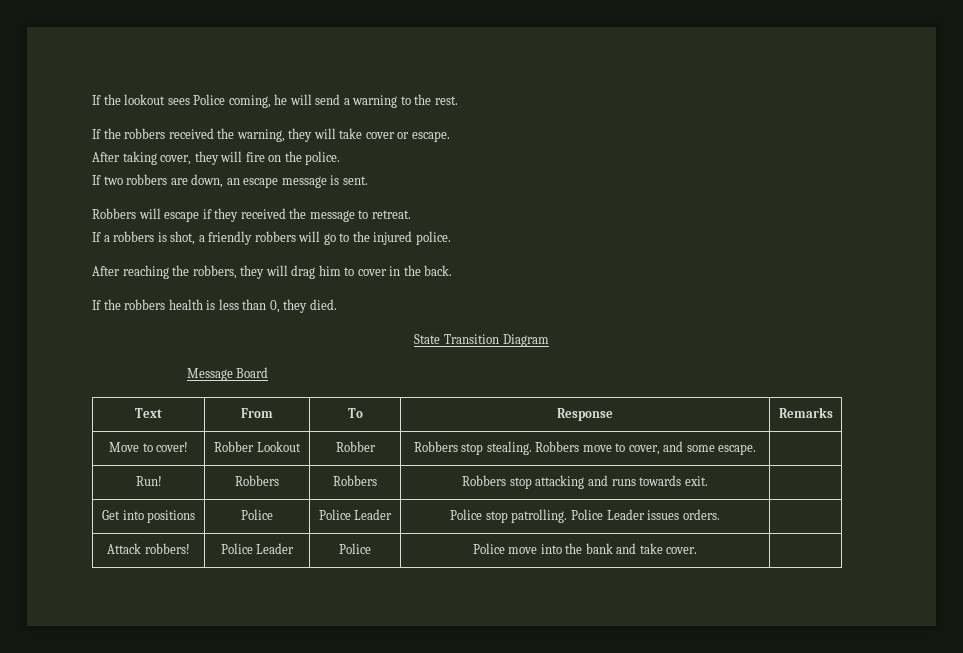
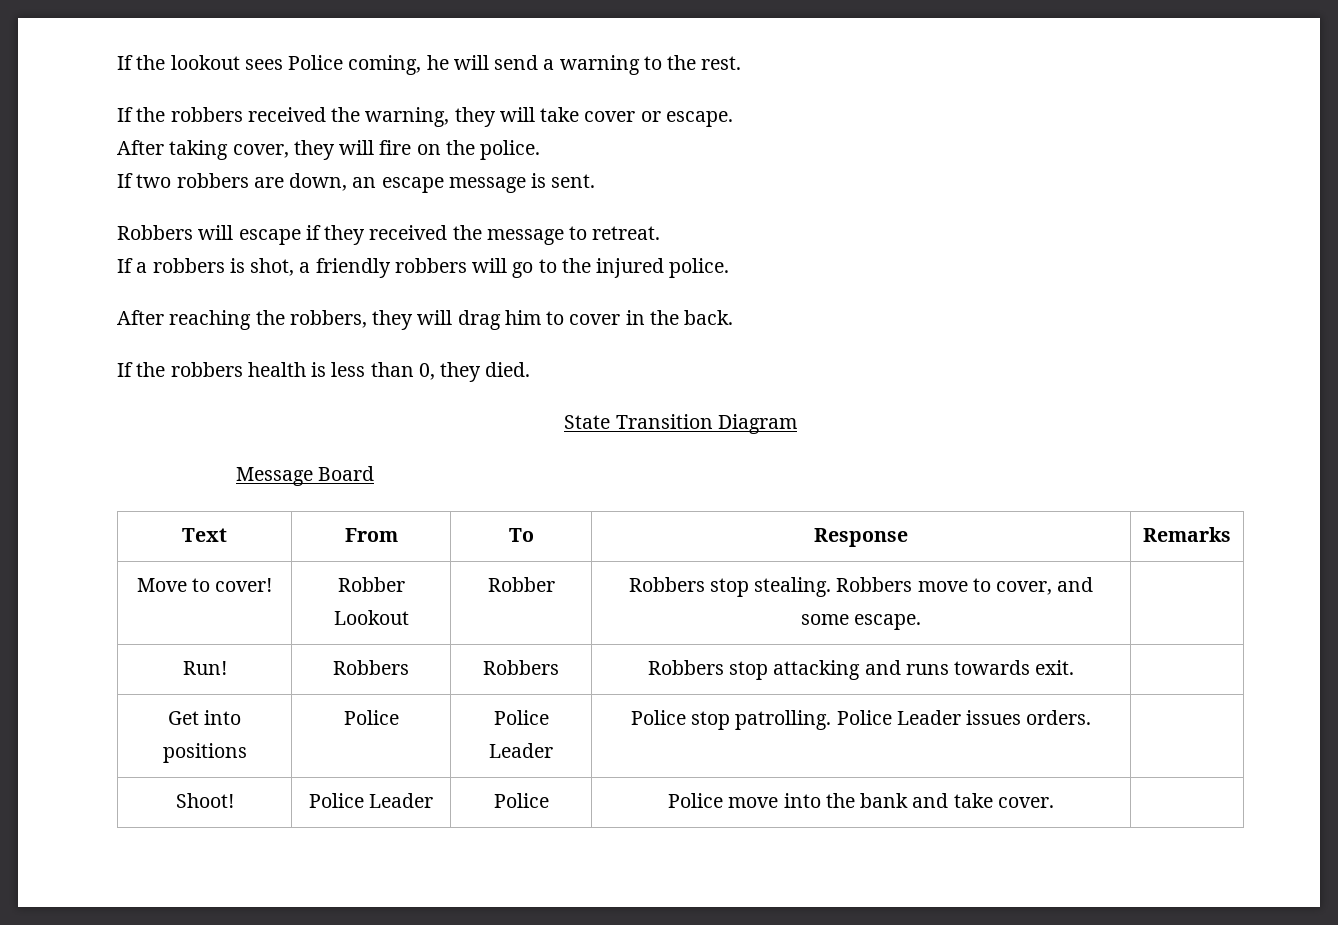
[107,543,190,554] Attack robbers! -> [175,793,234,808] Shoot!

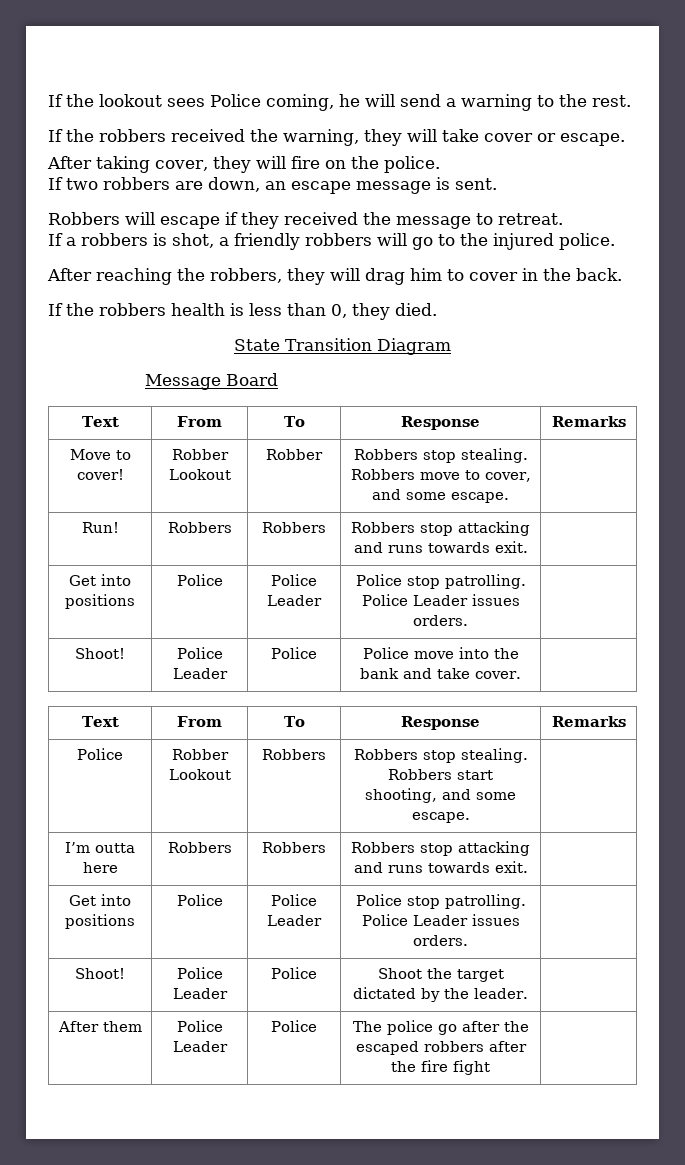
(1054, 802) none -> [81,716,119,727] [177,716,222,727] [283,716,305,727] [401,716,480,730] [551,716,626,727] [77,748,123,760] [171,749,229,760] [168,769,231,780] [262,749,326,760] [353,748,528,763] [388,769,493,780] [365,788,516,803] [411,812,470,823] [65,842,135,853] [82,862,118,873] [167,842,232,853] [262,842,326,853] [351,841,530,856] [353,861,528,873] [69,894,131,906] [65,914,135,929] [176,894,223,906] [271,894,317,906] [267,915,322,926] [355,894,526,909] [361,914,520,926] [413,935,468,946] [75,968,125,979] [176,967,223,979] [172,988,228,999] [271,967,317,979] [377,968,504,982] [353,987,529,1002] [57,1021,142,1032] [176,1020,223,1032] [172,1041,228,1052] [271,1020,317,1032] [352,1020,529,1035] [355,1041,527,1055] [391,1060,490,1075] // Text | From | To | Response | Remarks // Police | Robber Lookout | Robbers | Robbers stop stealing. Robbers start shooting, and some escape. | // I’m outta here | Robbers | Robbers | Robbers stop attacking and runs towards exit. | // Get into positions | Police | Police Leader | Police stop patrolling. Police Leader issues orders. | // Shoot! | Police Leader | Police | Shoot the target dictated by the leader. | // After them | Police Leader | Police | The police go after the escaped robbers after the fire fight |

